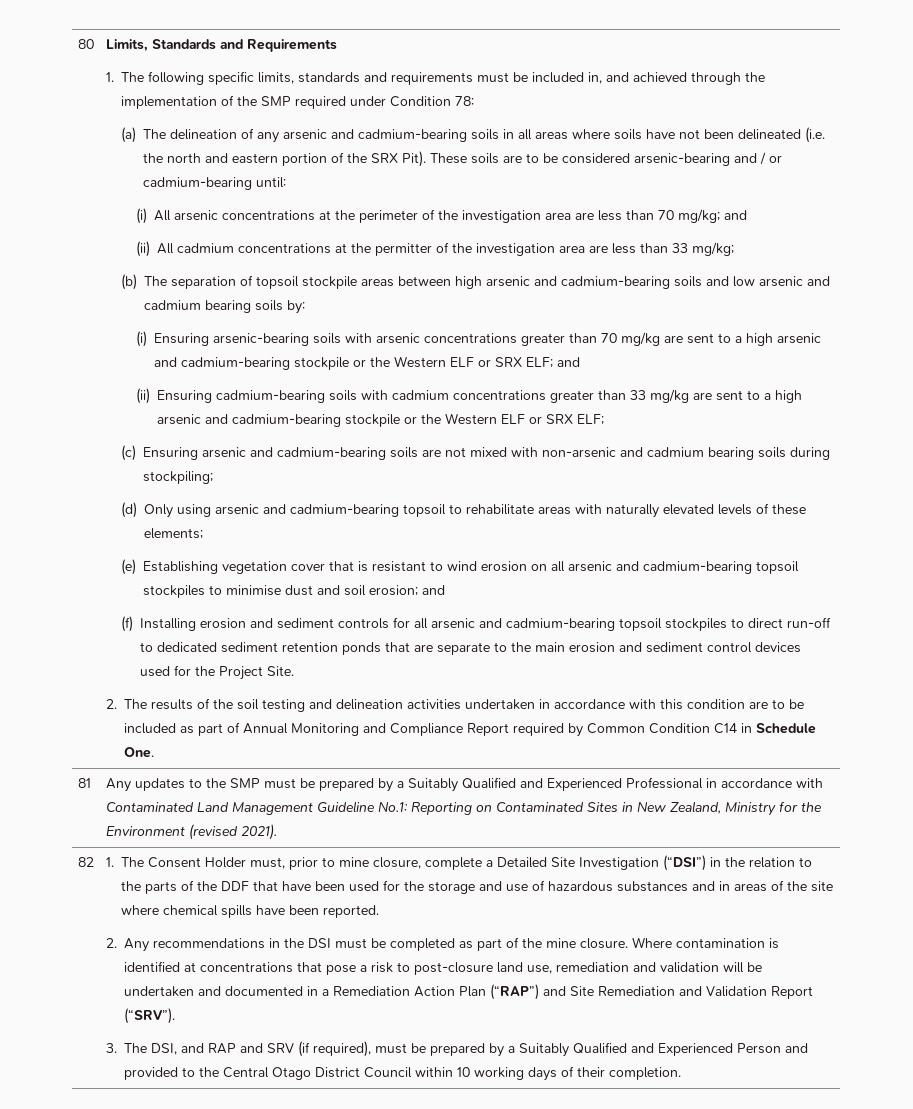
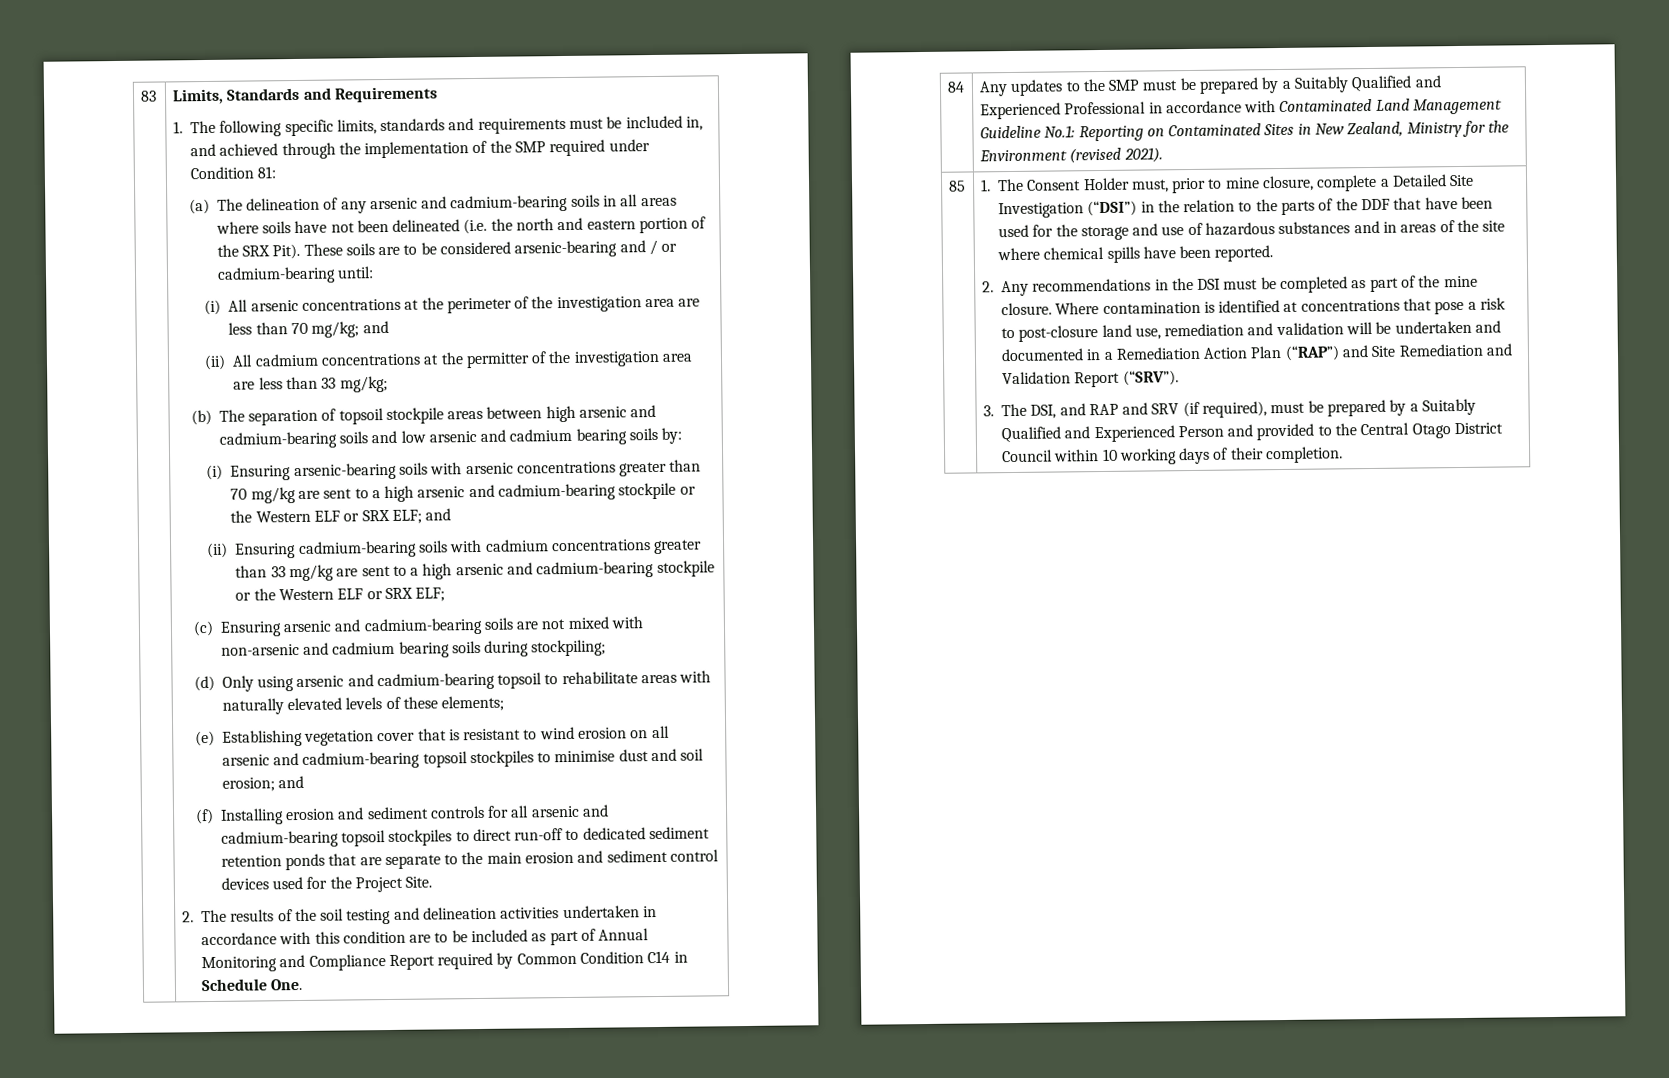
[77,39,94,49] 80 -> [139,90,157,102] 83
[454,96,474,106] 78: -> [257,166,277,179] 81:
[77,778,91,788] 81 -> [946,81,965,93] 84
[77,857,94,867] 82 -> [948,180,966,192] 85

